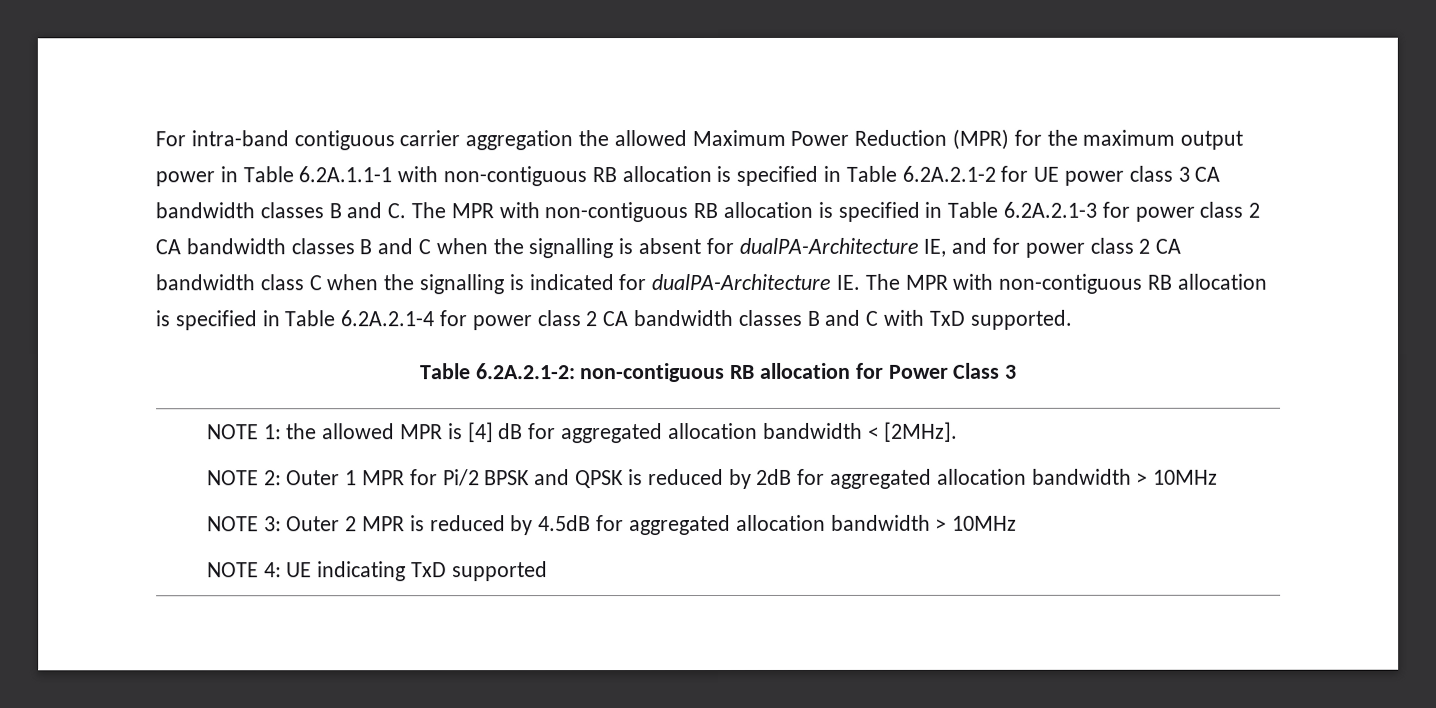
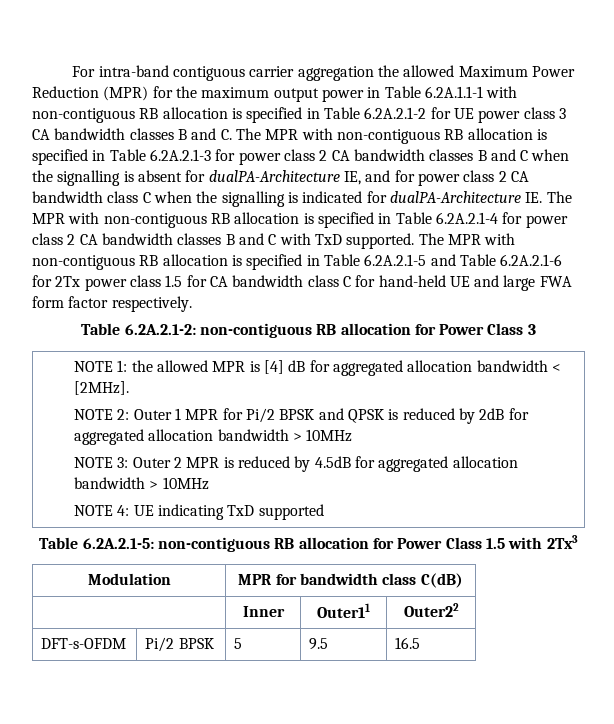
(1072, 319) none -> [418,233,516,245] [32,254,563,270] [32,275,572,291] [32,296,192,312] The MPR with non-contiguous RB allocation is specified in Table 6.2A.2.1-5 and Table 6.2A.2.1-6 for 2Tx power class 1.5 for CA bandwidth class C for hand-held UE and large FWA form factor respectively.
(548, 571) none -> [39,535,578,552] [87,573,171,585] [238,573,463,588] [242,606,285,617] [317,603,370,618] [403,603,459,617] [41,638,127,649] [145,637,214,652] [234,638,243,649] [309,638,329,650] [395,637,421,649] // Table 6.2A.2.1-5: non-contiguous RB allocation for Power Class 1.5 with 2Tx3 // Modulation | MPR for bandwidth class C(dB) // | Inner | Outer11 | Outer22 // DFT-s-OFDM | Pi/2 BPSK | 5 | 9.5 | 16.5

